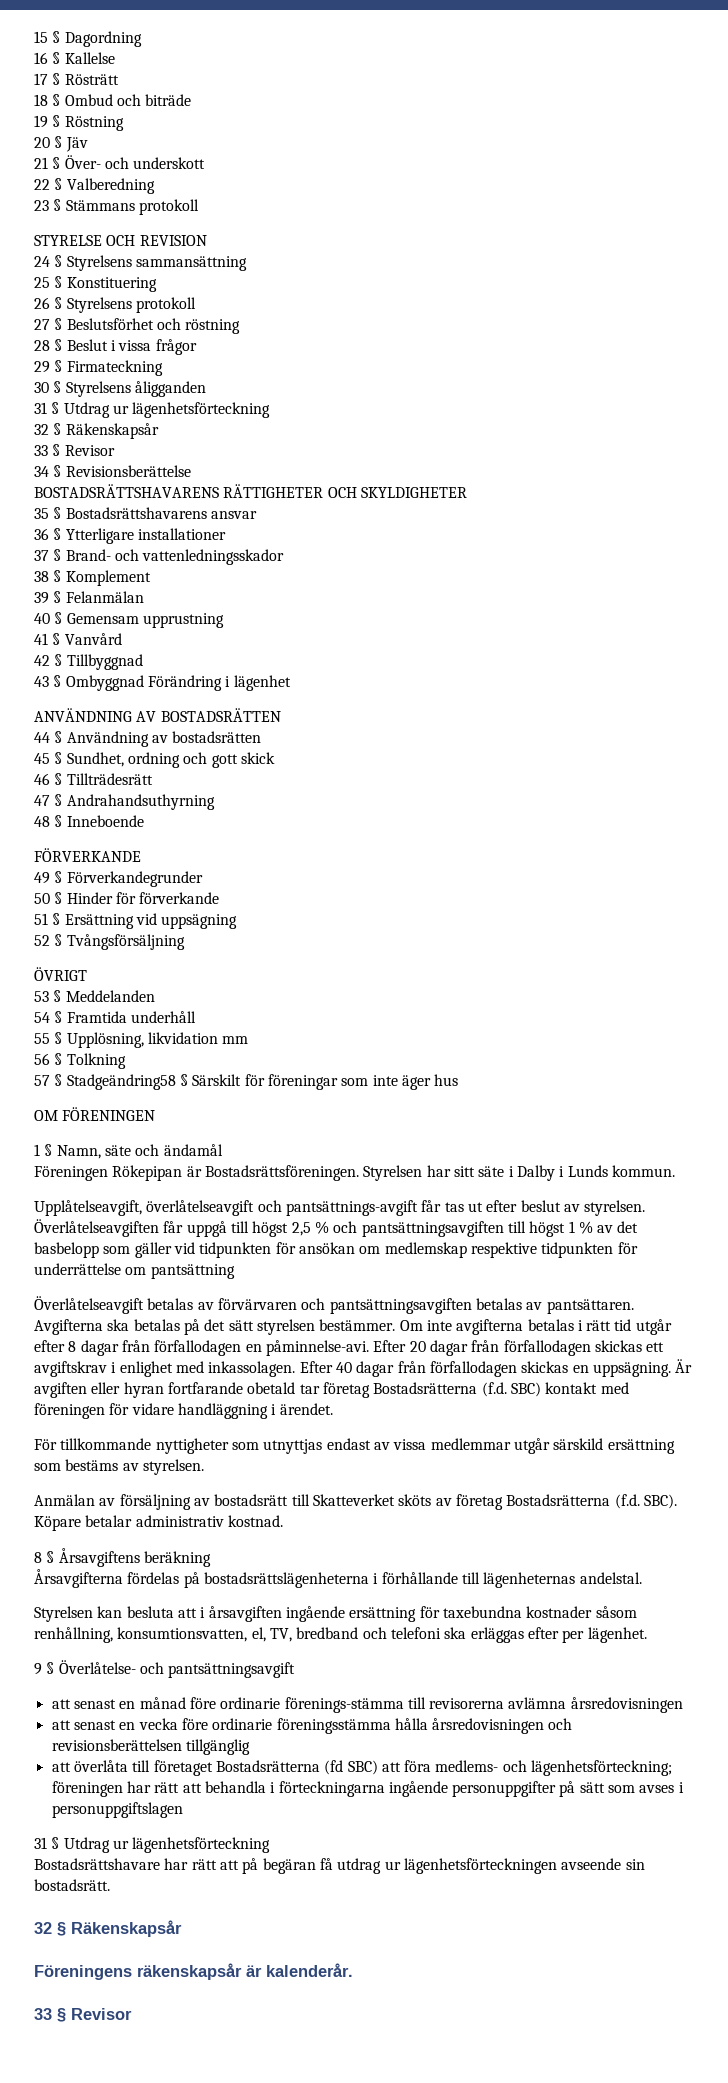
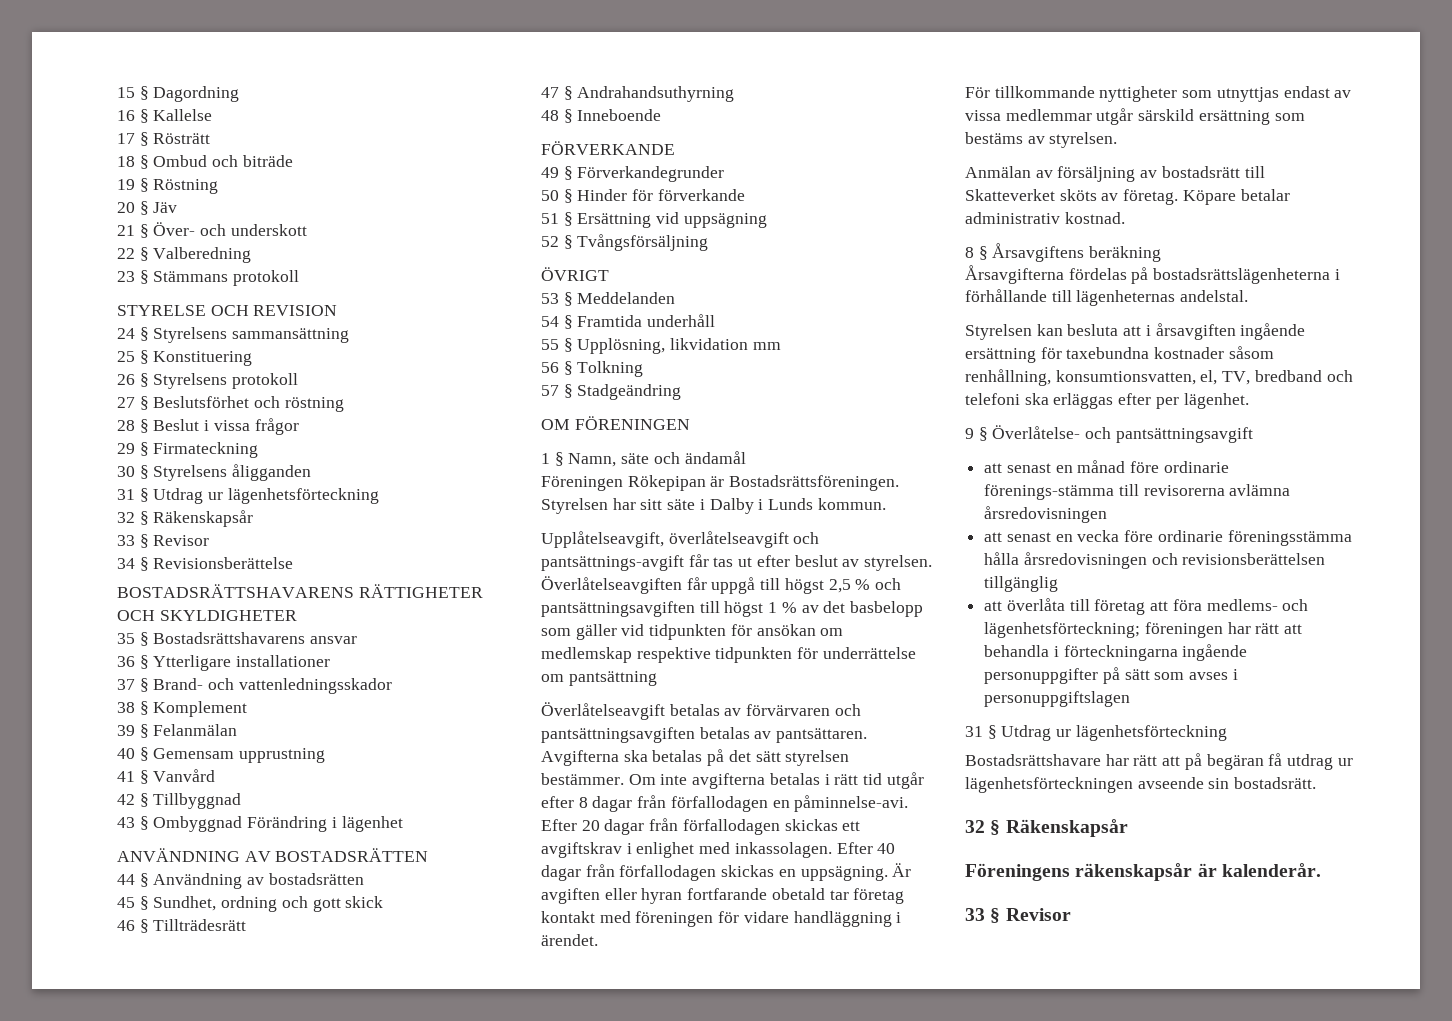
[66,1074,459,1090] Stadgeändring58 § Särskilt för föreningar som inte äger hus -> [577,384,682,400] Stadgeändring
[373,1382,541,1397] Bostadsrätterna (f.d. SBC) -> (905, 896) none
[455,1494,677,1510] företag Bostadsrätterna (f.d. SBC). -> [1123,189,1179,205] företag.
[153,1760,378,1776] företaget Bostadsrätterna (fd SBC) -> [1094,599,1146,615] företag

